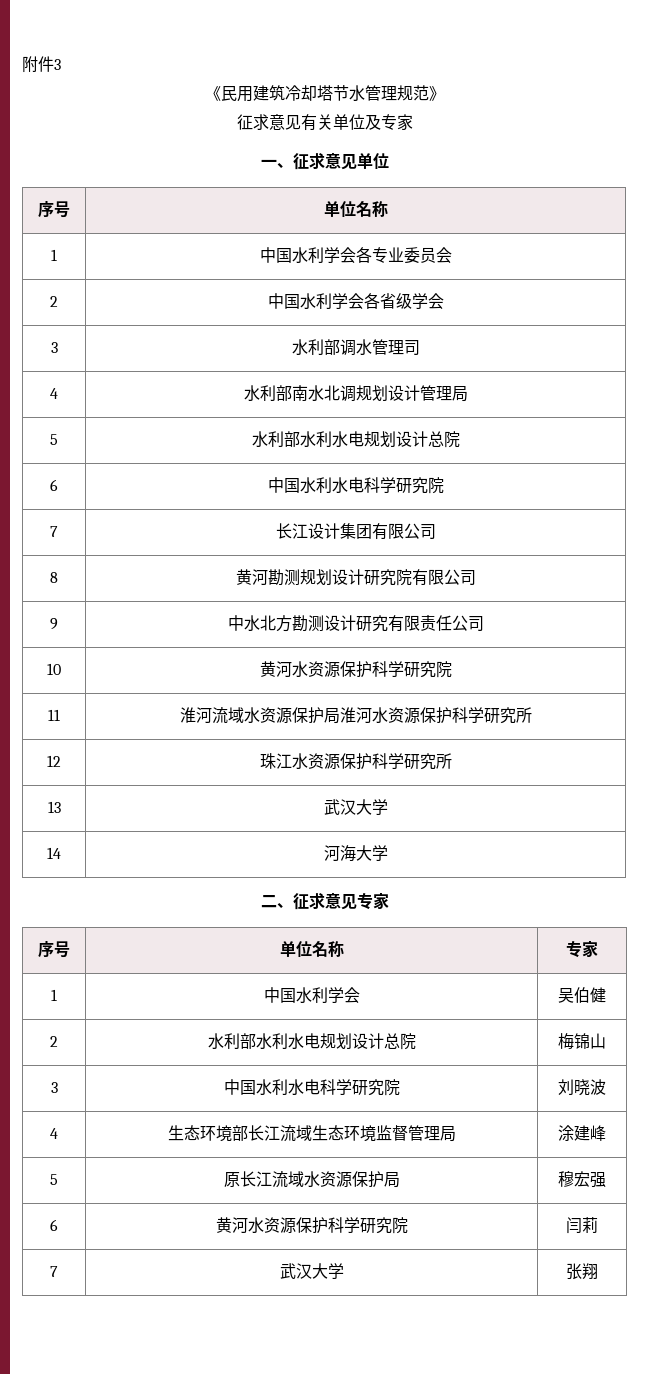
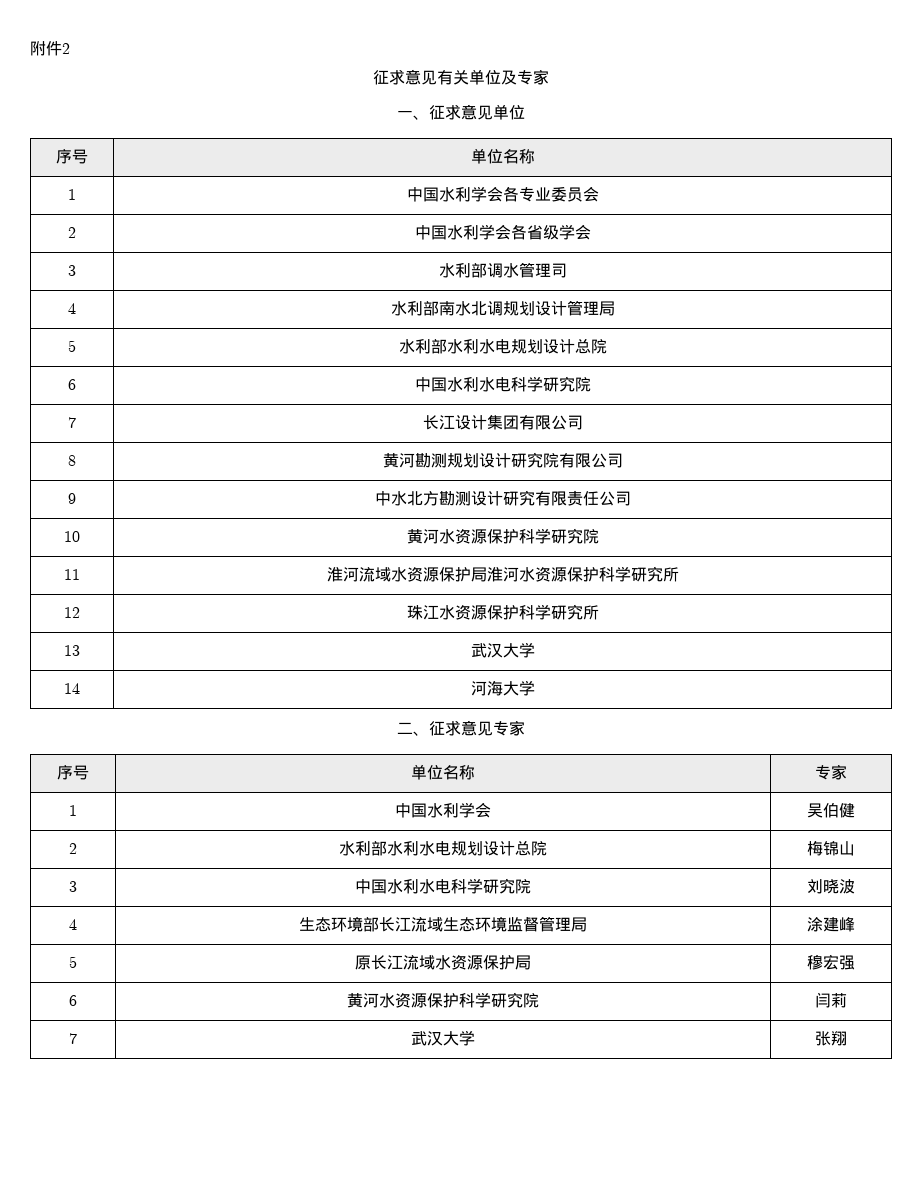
[54,59,61,70] [204,85,445,102] 3 // 《民用建筑冷却塔节水管理规范》 -> [62,43,70,54] 2

